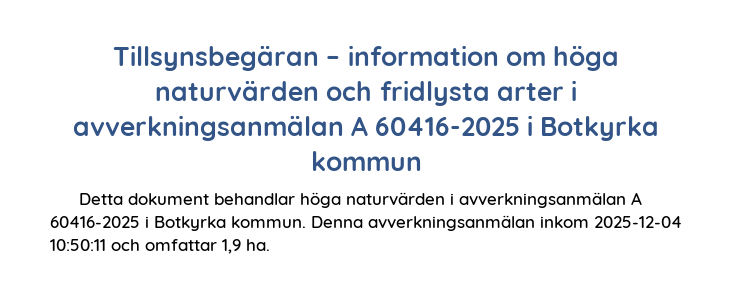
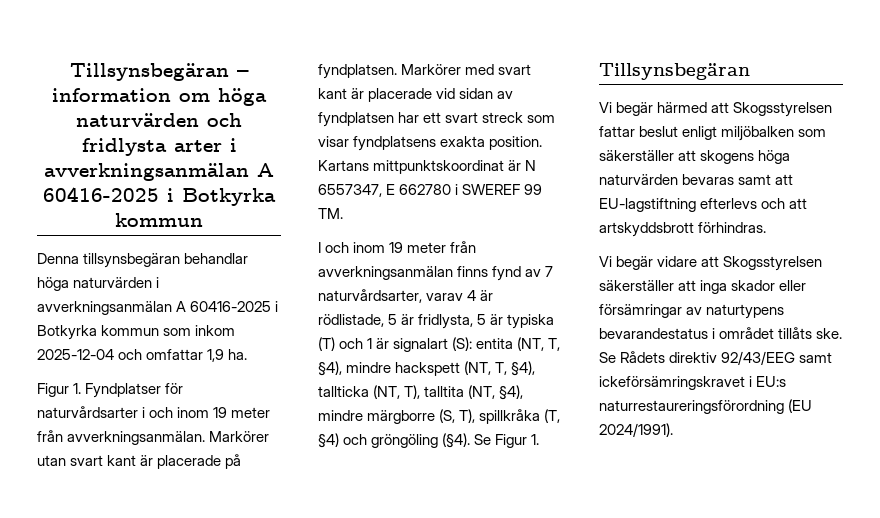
[79,193,210,205] Detta dokument -> [37,253,181,268] Denna tillsynsbegäran
[231,215,535,231] kommun. Denna avverkningsanmälan -> [101,325,192,336] kommun som
[50,239,106,251] 10:50:11 -> (114, 354) none
(270, 245) none -> [37,383,184,398] [37,406,271,418] [37,430,270,445] [37,454,242,469] [318,64,532,79] [318,88,514,102] [318,112,556,127] [318,136,543,151] [318,160,537,174] [318,184,543,197] [318,208,343,219] [318,241,477,253] [318,266,554,281] [318,289,494,303] [318,314,555,329] [318,337,561,352] [318,361,536,376] [318,385,524,400] [318,409,561,424] [318,433,540,448] [599,63,750,80] [599,102,833,117] [599,126,827,141] [599,150,791,164] [599,174,794,185] [599,198,808,212] [599,222,767,237] [599,256,823,271] [599,280,807,294] [599,304,785,319] [599,327,843,339] [599,351,833,365] [599,376,787,390] [599,399,813,414] [599,423,673,437] // Figur 1. Fyndplatser för naturvårdsarter i och inom 19 meter från avverkningsanmälan. Markörer utan svart kant är placerade på fyndplatsen. Markörer med svart kant är placerade vid sidan av fyndplatsen har ett svart streck som visar fyndplatsens exakta position. Kartans mittpunktskoordinat är N 6557347, E 662780 i SWEREF 99 TM. // I och inom 19 meter från avverkningsanmälan finns fynd av 7 naturvårdsarter, varav 4 är rödlistade, 5 är fridlysta, 5 är typiska (T) och 1 är signalart (S): entita (NT, T, §4), mindre hackspett (NT, T, §4), tallticka (NT, T), talltita (NT, §4), mindre märgborre (S, T), spillkråka (T, §4) och gröngöling (§4). Se Figur 1. // Tillsynsbegäran // Vi begär härmed att Skogsstyrelsen fattar beslut enligt miljöbalken som säkerställer att skogens höga naturvärden bevaras samt att EU-lagstiftning efterlevs och att artskyddsbrott förhindras. // Vi begär vidare att Skogsstyrelsen säkerställer att inga skador eller försämringar av naturtypens bevarandestatus i området tillåts ske. Se Rådets direktiv 92/43/EEG samt ickeförsämringskravet i EU:s naturrestaureringsförordning (EU 2024/1991).

